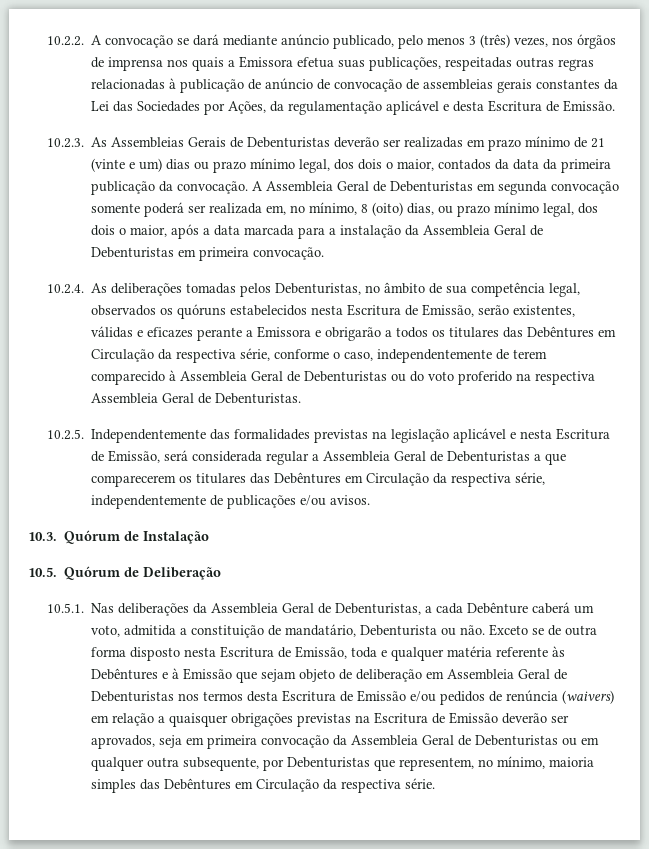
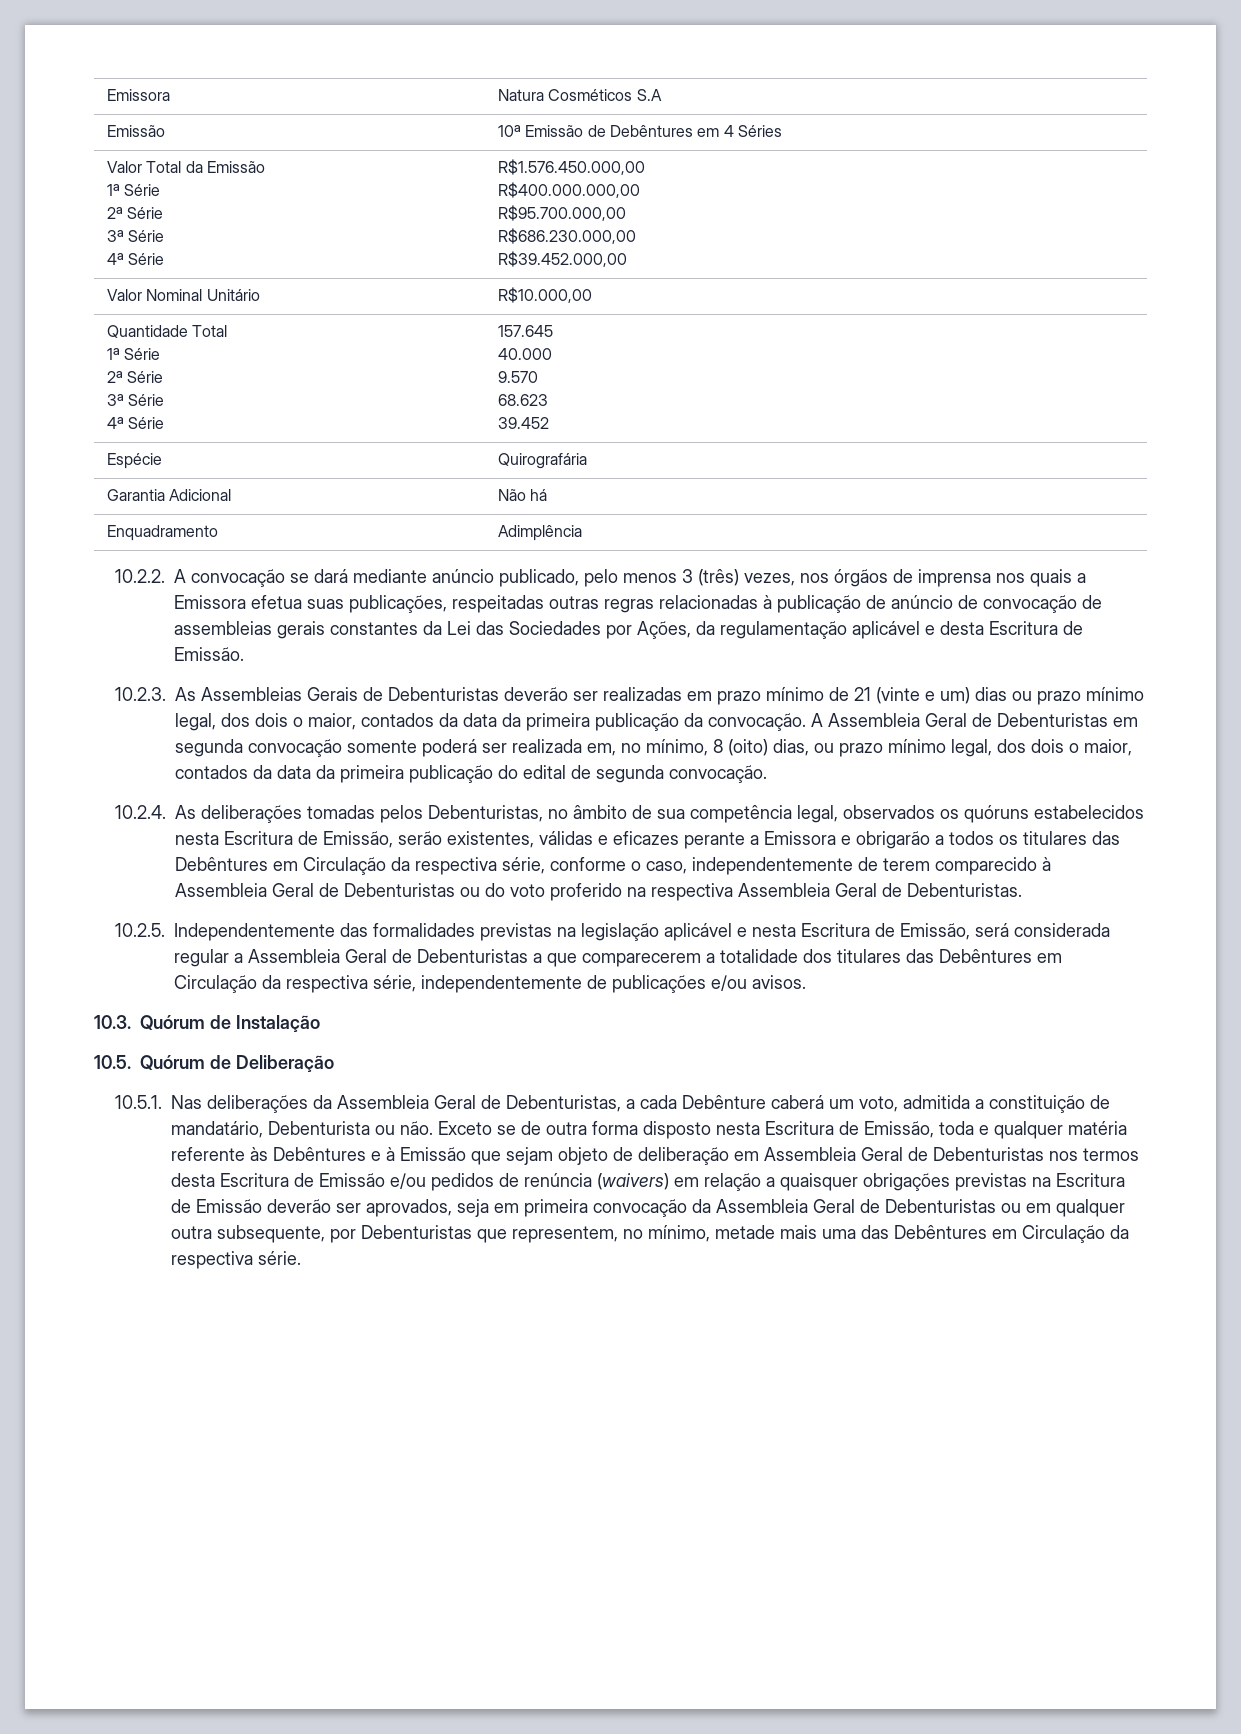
(47, 41) none -> [106,89,170,101] [497,89,662,101] [106,125,165,137] [497,125,782,137] [106,161,265,173] [106,184,161,196] [106,207,164,219] [106,230,165,242] [106,253,165,265] [497,159,645,175] [497,182,640,198] [497,205,626,221] [497,228,636,244] [497,251,627,267] [106,289,260,301] [497,287,592,303] [106,325,228,338] [106,348,161,360] [106,371,164,383] [106,394,165,406] [106,417,165,429] [497,325,553,337] [497,348,552,360] [497,371,538,383] [497,394,548,406] [497,417,549,429] [106,453,162,469] [497,453,587,469] [106,489,232,501] [497,489,548,501] [106,525,218,541] [497,525,582,541] Emissora | Natura Cosméticos S.A // Emissão | 10ª Emissão de Debêntures em 4 Séries // Valor Total da Emissão // 1ª Série // 2ª Série // 3ª Série // 4ª Série | R$1.576.450.000,00 // R$400.000.000,00 // R$95.700.000,00 // R$686.230.000,00 // R$39.452.000,00 // Valor Nominal Unitário | R$10.000,00 // Quantidade Total // 1ª Série // 2ª Série // 3ª Série // 4ª Série | 157.645 // 40.000 // 9.570 // 68.623 // 39.452 // Espécie | Quirografária // Garantia Adicional | Não há // Enquadramento | Adimplência //
[171,224,544,239] [91,247,250,261] após a data marcada para a instalação da Assembleia Geral de Debenturistas em primeira -> [174,765,664,783] contados da data da primeira publicação do edital de segunda
[179,476,193,483] os -> [705,949,832,963] a totalidade dos
[549,757,595,767] [91,779,137,793] maioria simples -> [714,1225,856,1239] metade mais uma

